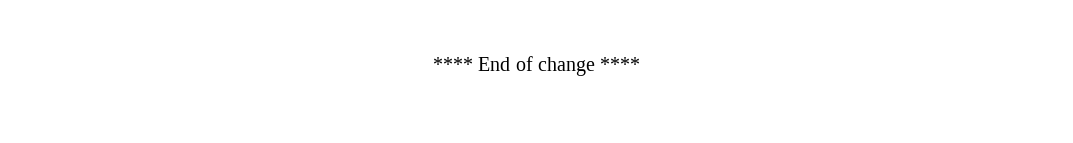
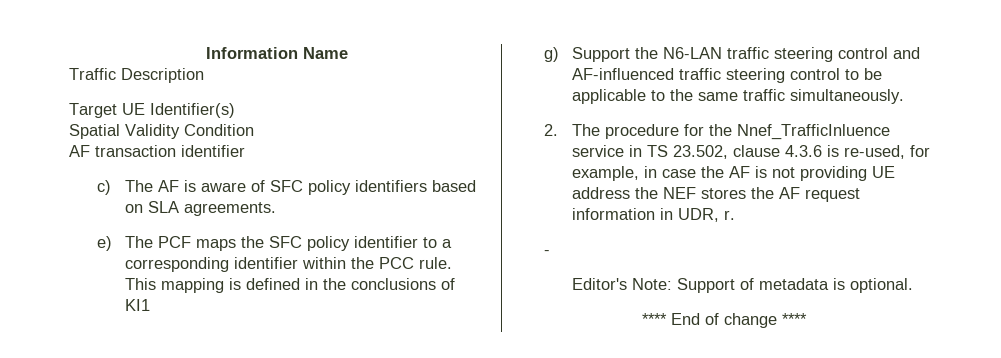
(432, 64) none -> [206,47,348,59] [69,68,204,83] [69,103,235,118] [69,124,254,139] [69,145,245,157] [97,180,477,195] [125,201,277,216] [97,236,453,251] [125,257,453,272] [125,278,456,293] [125,299,151,311] [544,47,921,62] [572,68,883,83] [572,89,905,104] [544,124,891,140] [572,145,931,159] [572,166,896,181] [572,187,861,202] [572,208,736,222] [544,250,551,255] [572,278,914,293] Information Name // Traffic Description // Target UE Identifier(s) // Spatial Validity Condition // AF transaction identifier // c) The AF is aware of SFC policy identifiers based on SLA agreements. // e) The PCF maps the SFC policy identifier to a corresponding identifier within the PCC rule. This mapping is defined in the conclusions of KI1 // g) Support the N6-LAN traffic steering control and AF-influenced traffic steering control to be applicable to the same traffic simultaneously. // 2. The procedure for the Nnef_TrafficInluence service in TS 23.502, clause 4.3.6 is re-used, for example, in case the AF is not providing UE address the NEF stores the AF request information in UDR, r. // - // Editor's Note: Support of metadata is optional. //

